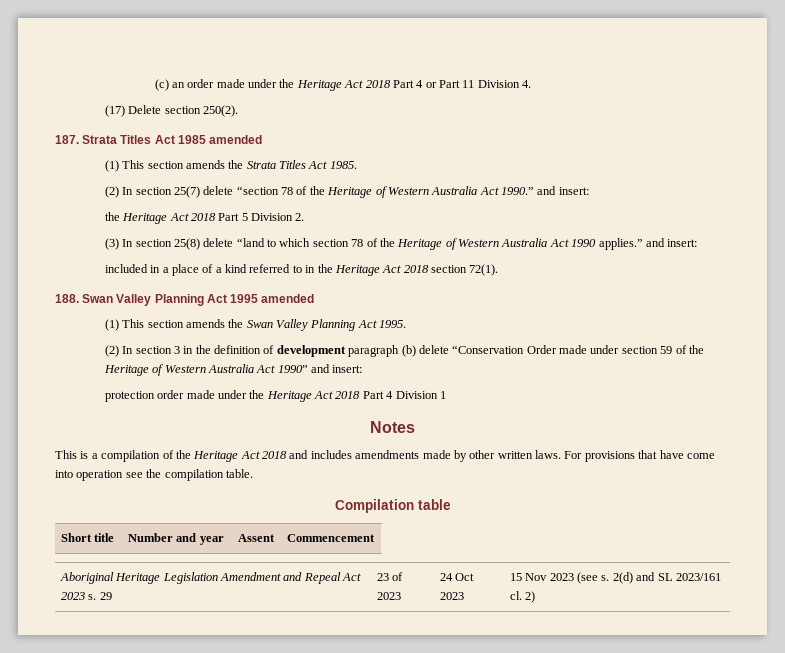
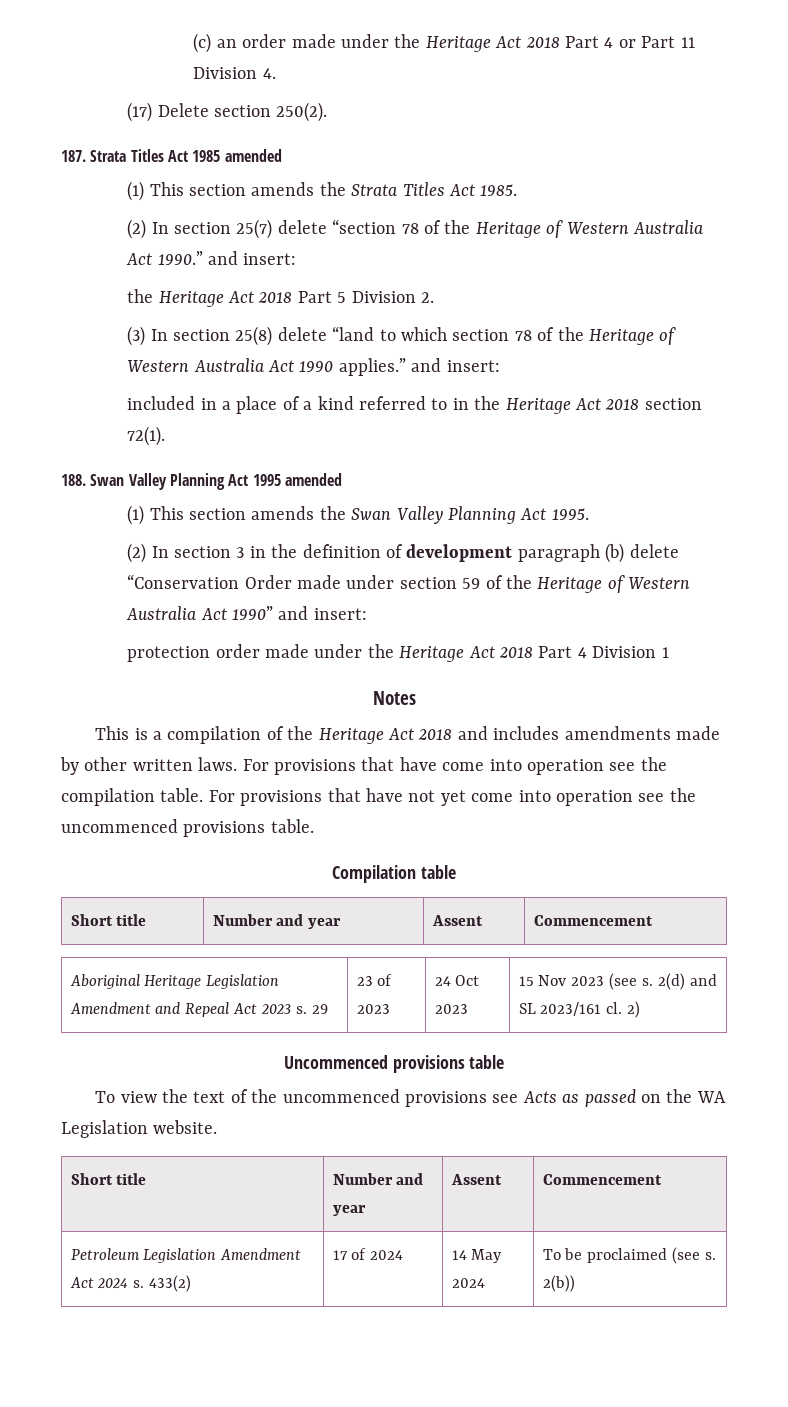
(253, 473) none -> [208,788,696,806] [61,819,314,837] For provisions that have not yet come into operation see the uncommenced provisions table.
(536, 597) none -> [283,1055,505,1073] [95,1089,726,1107] [61,1120,218,1138] [70,1173,147,1185] [332,1173,424,1185] [332,1205,366,1216] [450,1174,502,1185] [542,1174,662,1185] [70,1248,302,1263] [69,1275,192,1292] [332,1248,404,1260] [451,1249,503,1263] [451,1278,485,1288] [542,1247,717,1264] [542,1275,575,1292] // Uncommenced provisions table // To view the text of the uncommenced provisions see Acts as passed on the WA Legislation website. // Short title | Number and year | Assent | Commencement // Petroleum Legislation Amendment Act 2024 s. 433(2) | 17 of 2024 | 14 May 2024 | To be proclaimed (see s. 2(b))

